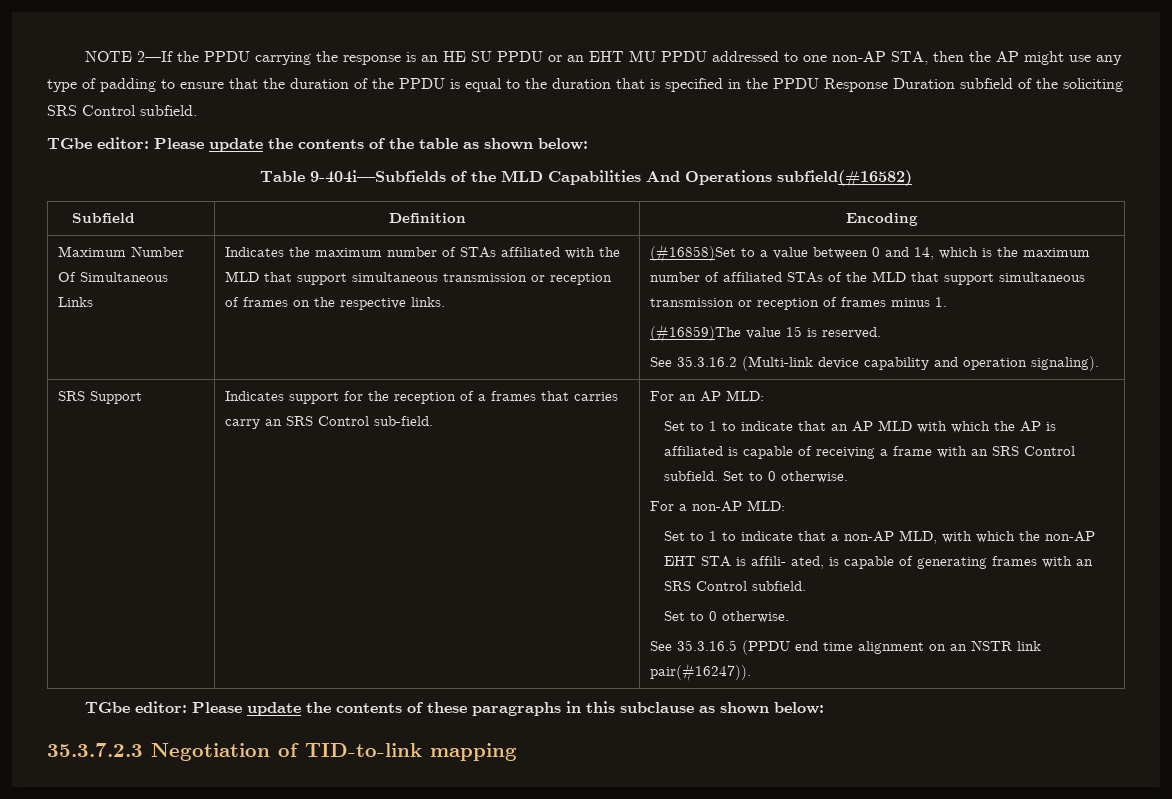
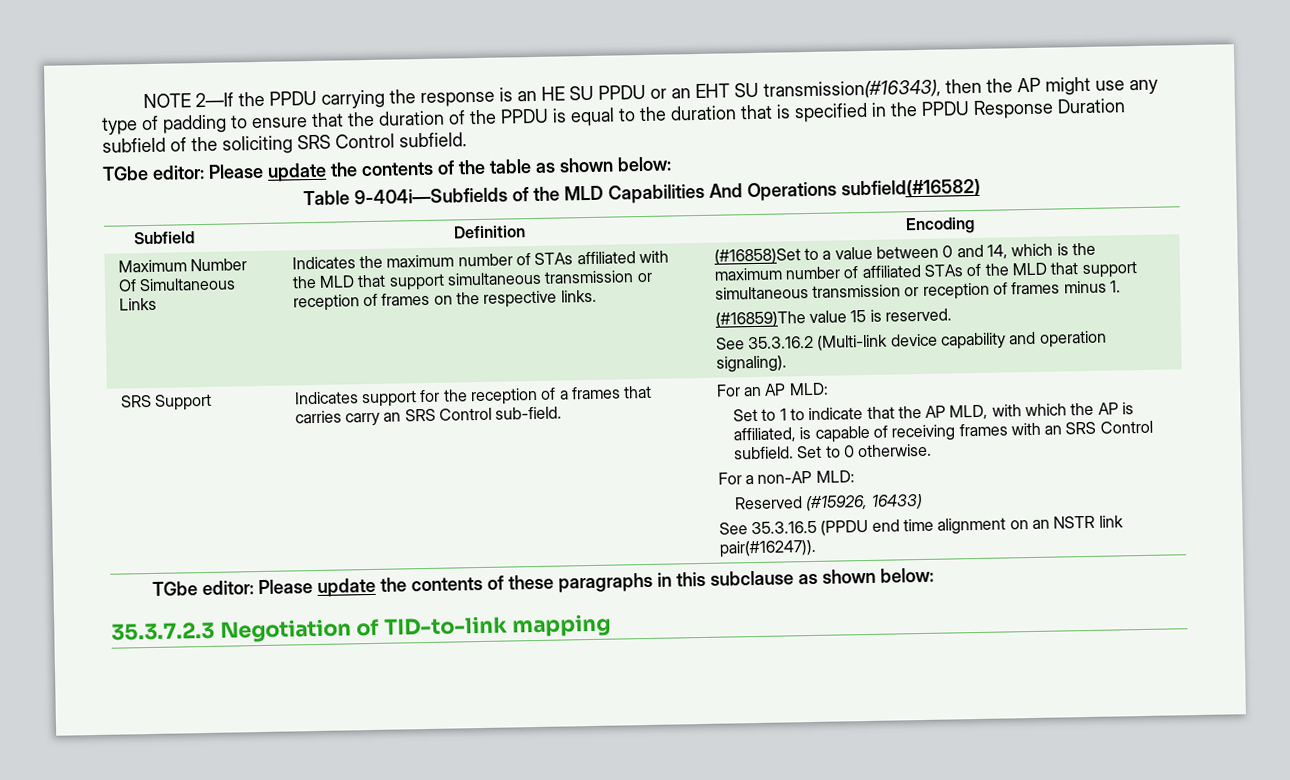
[629,50,929,65] MU PPDU addressed to one non-AP STA, -> [733,79,941,100] SU transmission(#16343),
[831,420,913,432] an AP MLD -> [897,404,989,420] the AP MLD,
[664,446,724,456] affiliated -> [732,427,796,443] affiliated,
[880,446,933,456] a frame -> [958,423,1008,437] frames
[664,530,1096,544] [664,556,1094,569] [664,581,807,591] [664,611,790,623] Set to 1 to indicate that a non-AP MLD, with which the non-AP EHT STA is affili- ated, is capable of generating frames with an SRS Control subfield. // Set to 0 otherwise. -> [733,493,923,512] Reserved (#15926, 16433)

